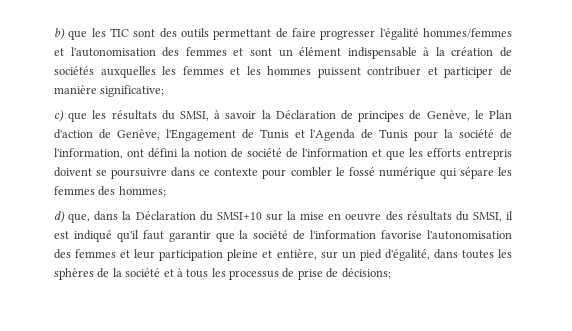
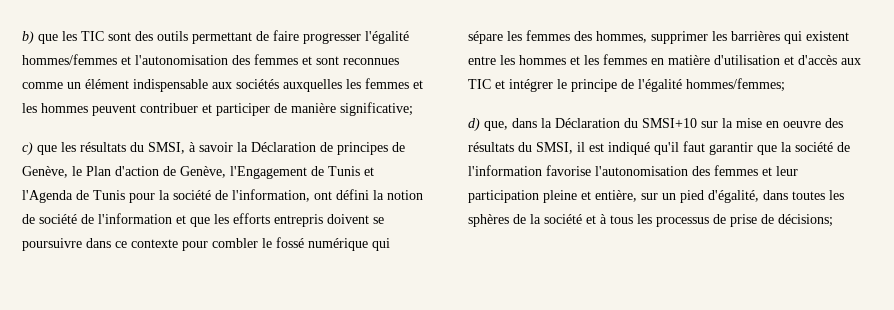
(272, 52) none -> [343,58,399,65] [22,82,63,89] reconnues comme
[423,47,512,57] à la création de -> [212,82,232,89] aux
[317,67,361,78] puissent -> [92,104,136,116] peuvent
[118,186,166,197] hommes; -> [596,31,849,44] [468,54,861,65] [468,78,785,92] hommes, supprimer les barrières qui existent entre les hommes et les femmes en matière d'utilisation et d'accès aux TIC et intégrer le principe de l'égalité hommes/femmes;

